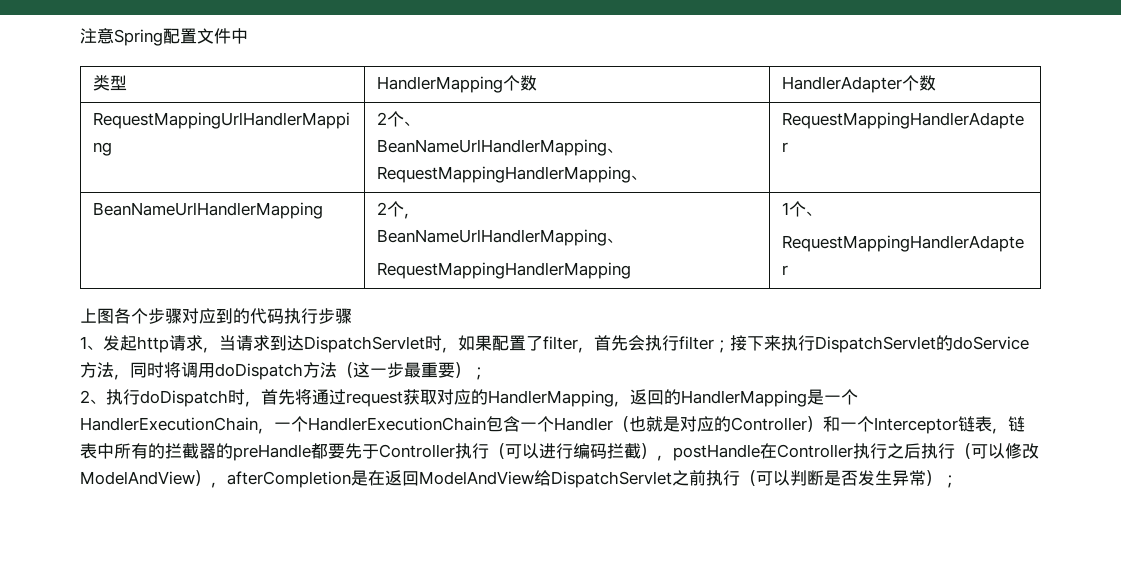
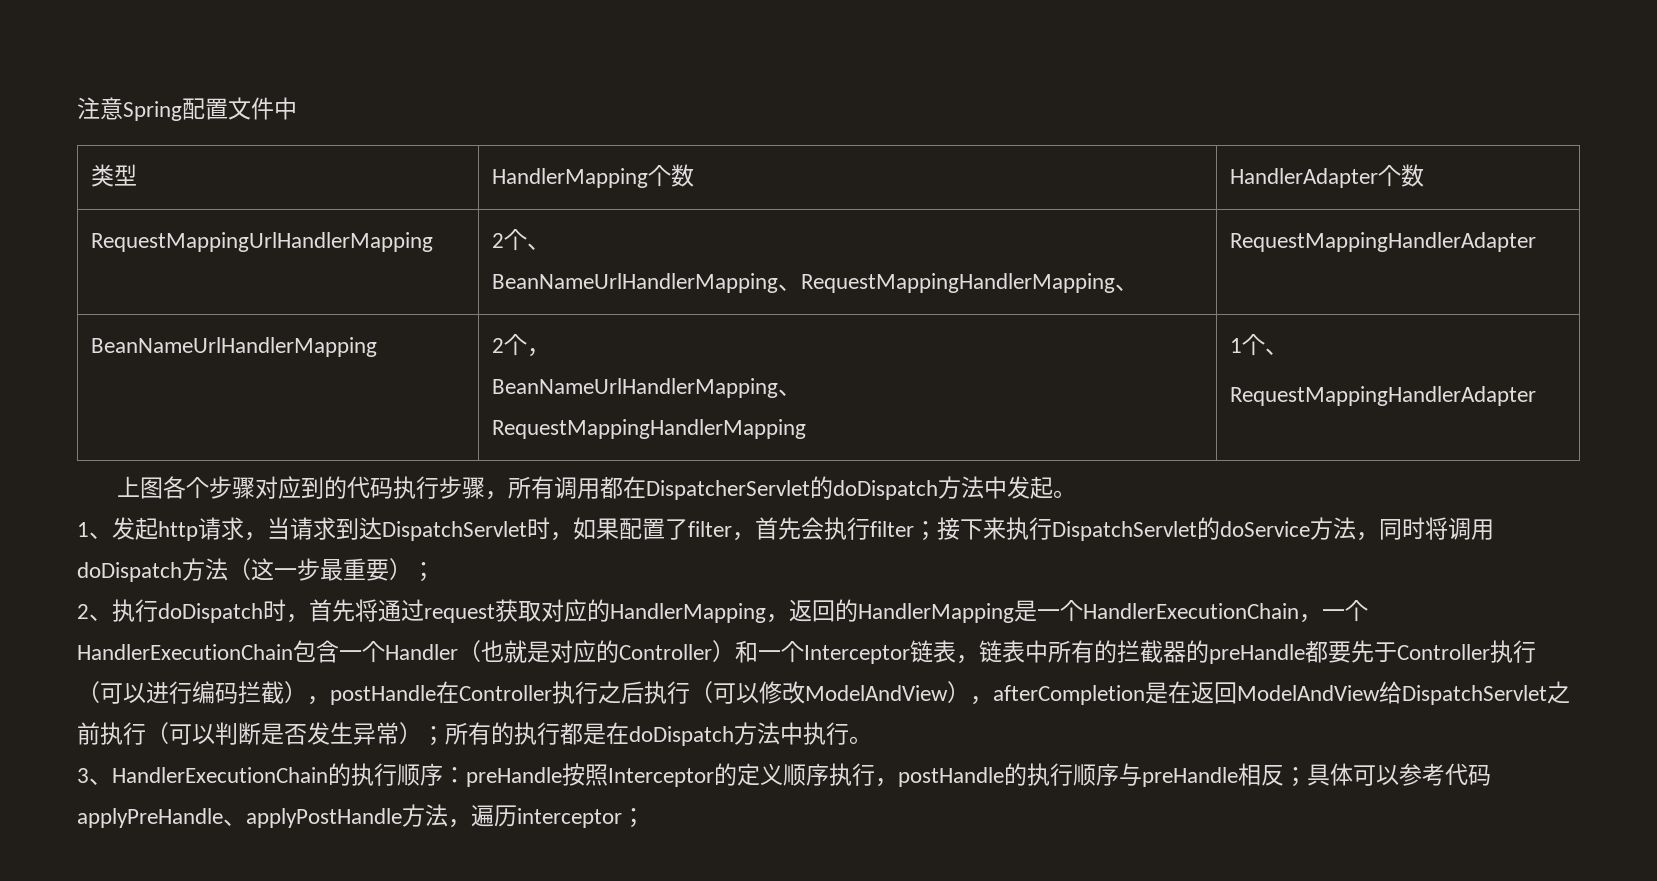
(352, 316) none -> [484,476,1076,500] ，所有调用都在DispatcherServlet的doDispatch方法中发起。
(958, 481) none -> [445,722,872,746] [77,763,1491,787] [77,804,645,828] 所有的执行都是在doDispatch方法中执行。 // 3、HandlerExecutionChain的执行顺序：preHandle按照Interceptor的定义顺序执行，postHandle的执行顺序与preHandle相反；具体可以参考代码applyPreHandle、applyPostHandle方法，遍历interceptor；

